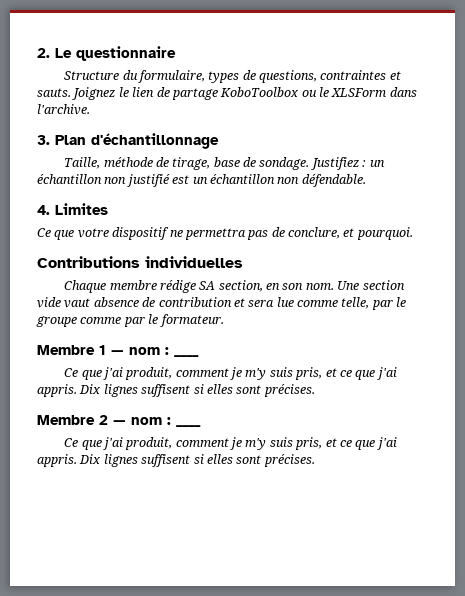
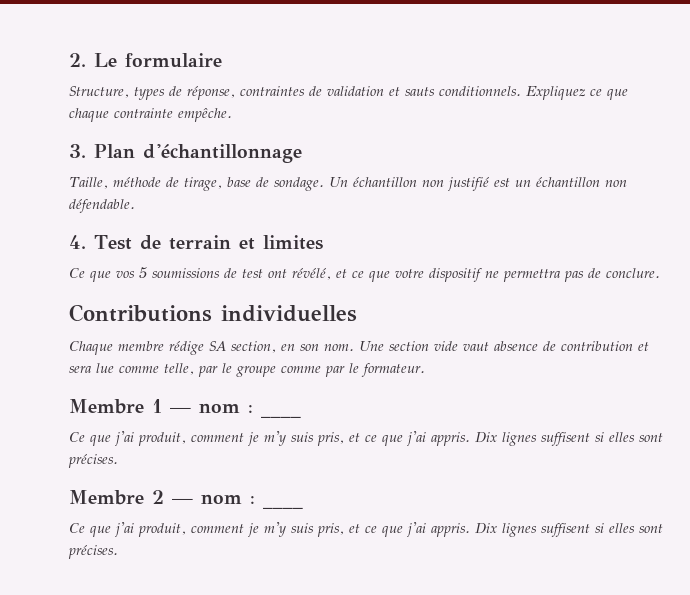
[76,46,176,61] [64,70,401,83] [37,87,417,100] [37,104,90,115] questionnaire // Structure du formulaire, types de questions, contraintes et sauts. Joignez le lien de partage KoboToolbox ou le XLSForm dans l'archive. -> [125,53,222,68] [69,86,628,100] [69,108,232,122] formulaire // Structure, types de réponse, contraintes de validation et sauts conditionnels. Expliquez ce que chaque contrainte empêche.
[310,157,385,170] Justifiez : un -> [328,177,348,188] Un
[55,203,108,215] [37,228,51,237] Limites // Ce -> [94,235,323,250] [69,267,364,282] Test de terrain et limites // Ce que vos 5 soumissions de test ont révélé, et ce
[288,227,413,240] conclure, et pourquoi. -> [606,268,660,278] conclure.

